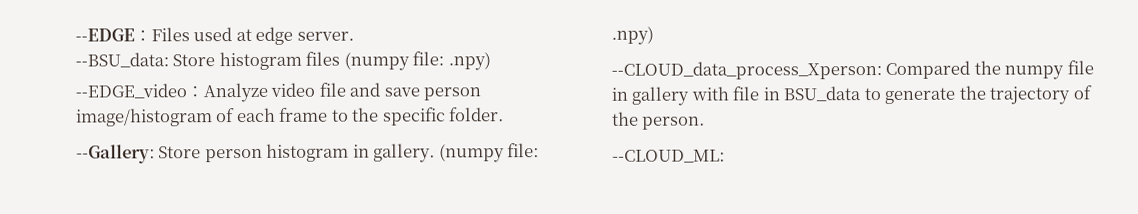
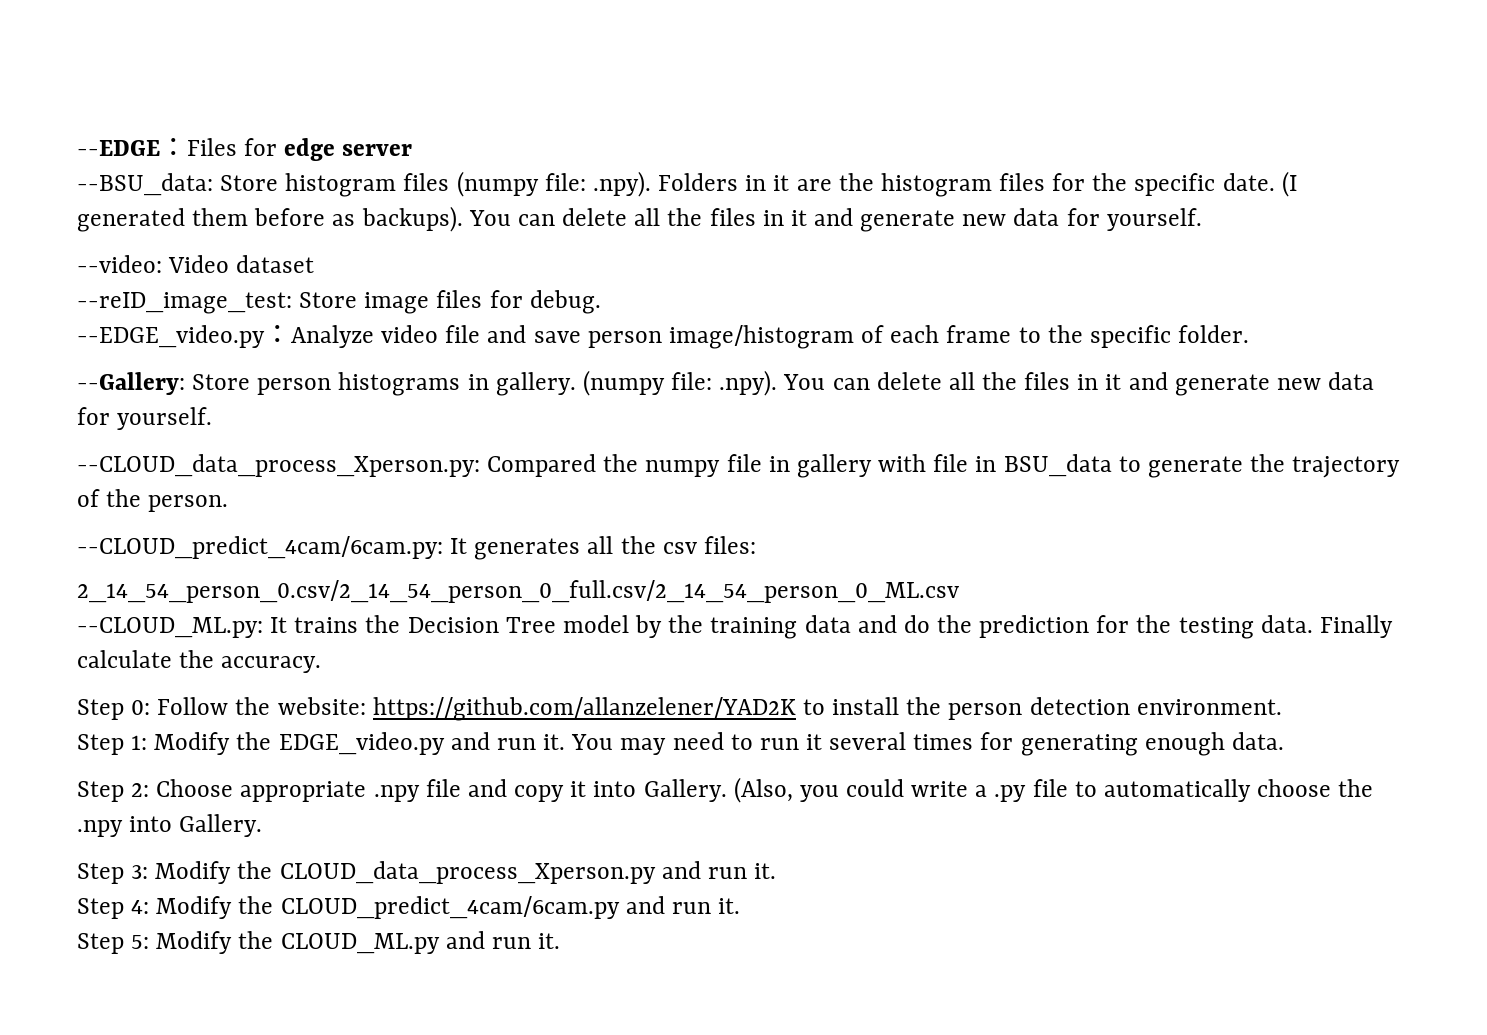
[193,26,354,45] used at edge server. -> [244,138,413,161] for edge server
[447,51,491,71] [75,83,187,99] .npy) // --EDGE_video -> [592,171,1297,197] [77,206,1202,232] [77,255,315,273] [77,290,601,314] [77,325,265,348] .npy). Folders in it are the histogram files for the specific date. (I generated them before as backups). You can delete all the files in it and generate new data for yourself. // --video: Video dataset // --reID_image_test: Store image files for debug. // --EDGE_video.py
[266,143,350,162] histogram -> [338,372,461,396] histograms
[611,25,654,45] [611,61,882,80] .npy) // --CLOUD_data_process_Xperson: -> [719,370,1375,396] [77,407,213,430] [77,454,480,477] .npy). You can delete all the files in it and generate new data for yourself. // --CLOUD_data_process_Xperson.py:
[612,149,725,163] --CLOUD_ML: -> [77,536,756,560] [77,580,959,603] [77,615,1393,639] [77,650,322,673] [77,697,1282,721] [77,732,1284,756] [77,777,1374,803] [77,814,263,837] [77,861,777,884] [77,896,741,919] [77,931,561,954] --CLOUD_predict_4cam/6cam.py: It generates all the csv files: // 2_14_54_person_0.csv/2_14_54_person_0_full.csv/2_14_54_person_0_ML.csv // --CLOUD_ML.py: It trains the Decision Tree model by the training data and do the prediction for the testing data. Finally calculate the accuracy. // Step 0: Follow the website: https://github.com/allanzelener/YAD2K to install the person detection environment. // Step 1: Modify the EDGE_video.py and run it. You may need to run it several times for generating enough data. // Step 2: Choose appropriate .npy file and copy it into Gallery. (Also, you could write a .py file to automatically choose the .npy into Gallery. // Step 3: Modify the CLOUD_data_process_Xperson.py and run it. // Step 4: Modify the CLOUD_predict_4cam/6cam.py and run it. // Step 5: Modify the CLOUD_ML.py and run it.

